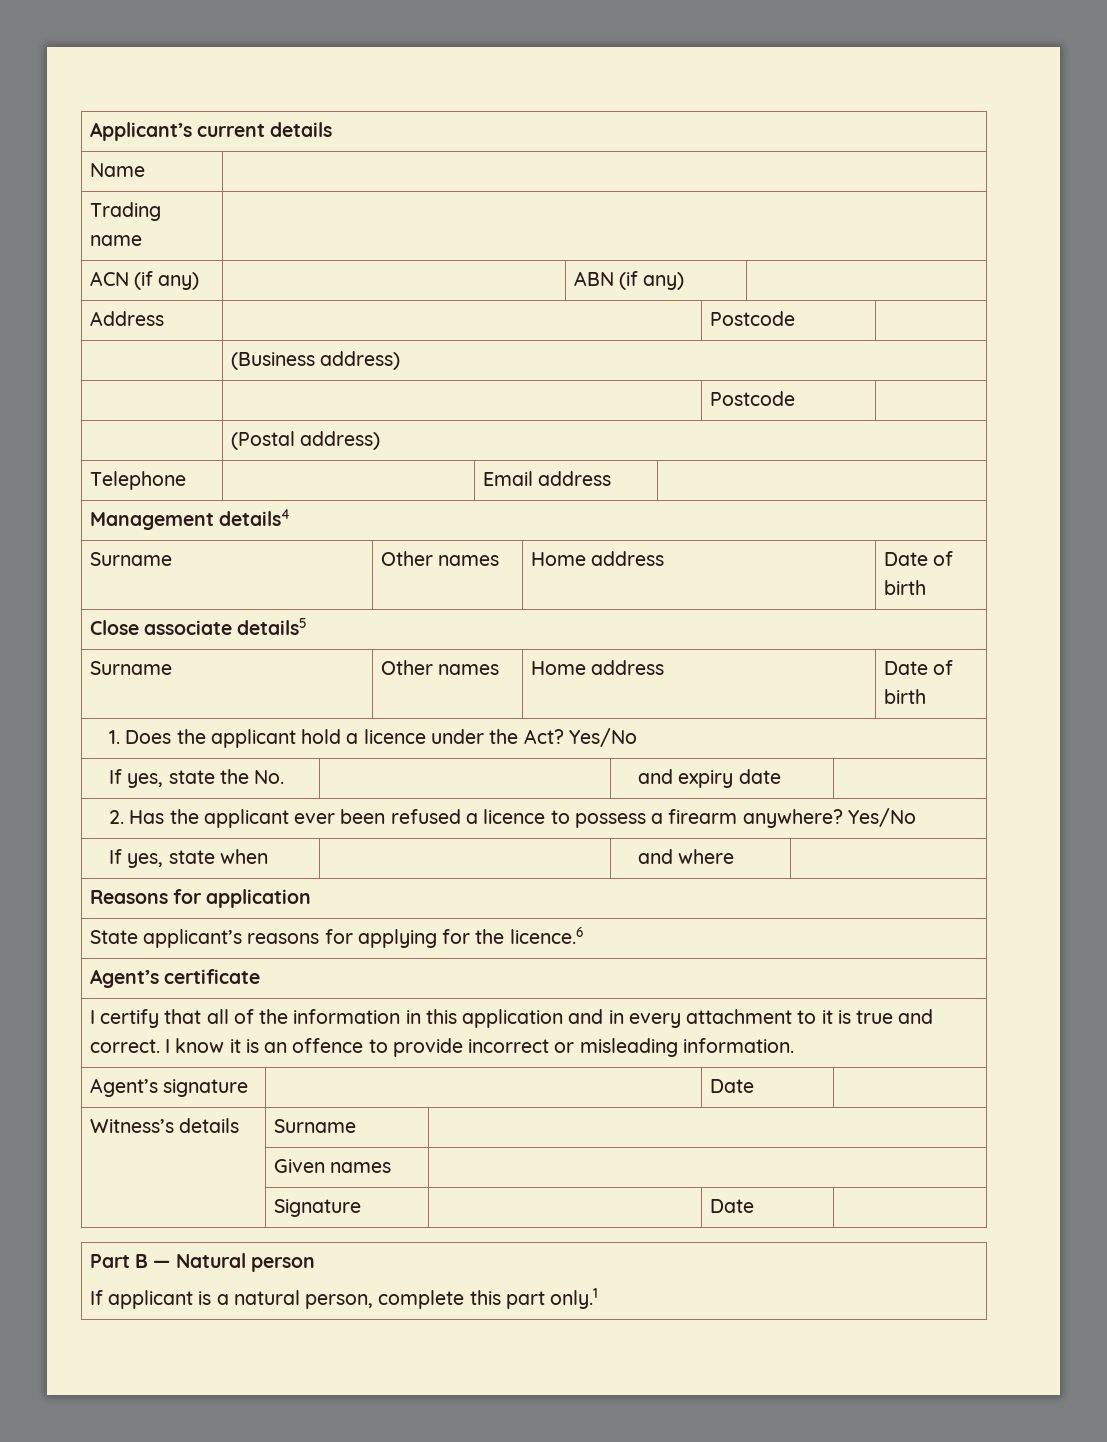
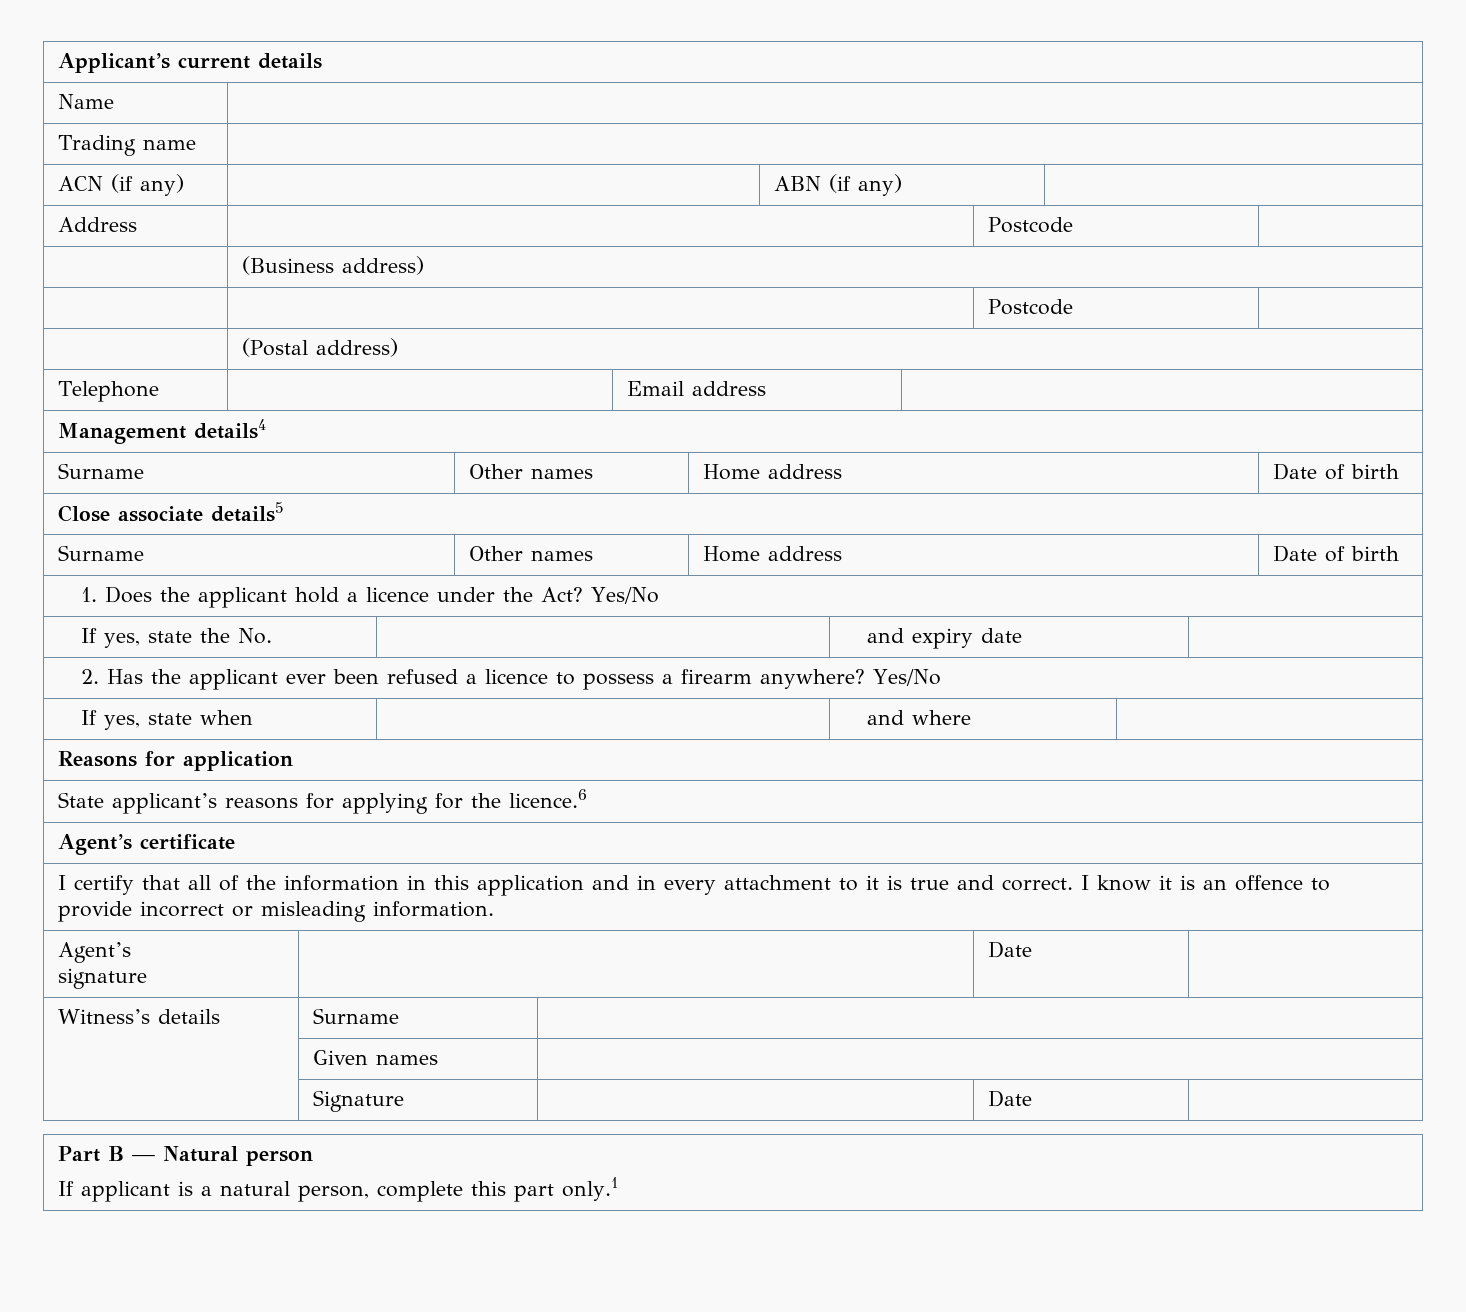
(158, 1087) none -> (131, 952) //

